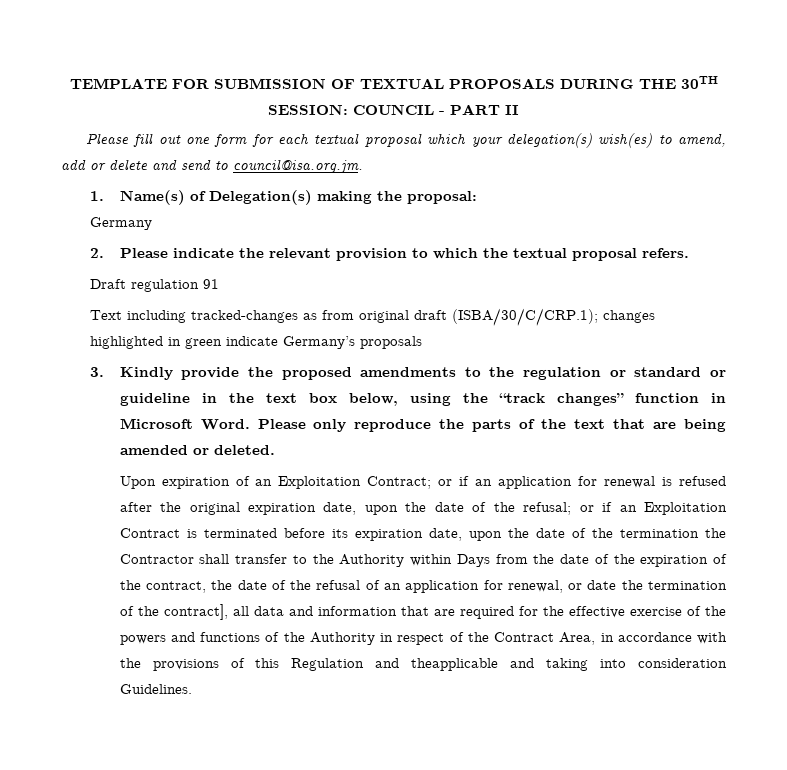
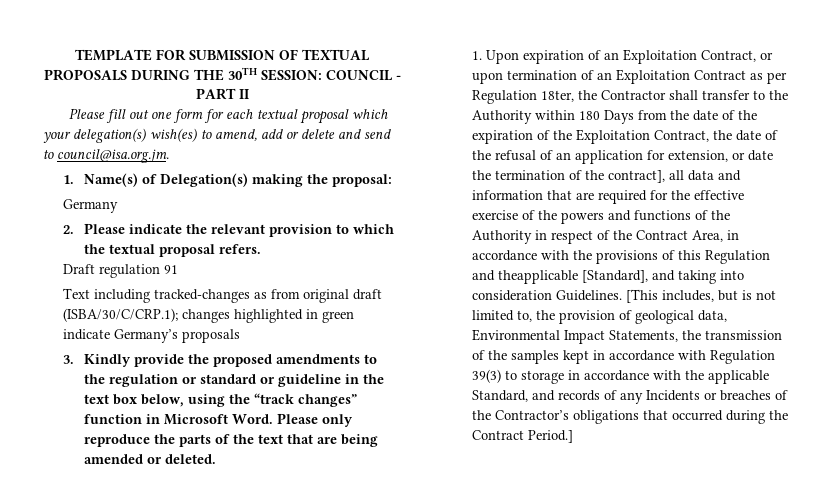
(275, 450) none -> [471,51,482,60] 1.
[367,476,726,489] [119,502,727,515] [119,528,699,541] Contract; or if an application for renewal is refused after the original expiration date, upon the date of the refusal; or if an Exploitation Contract is terminated before its expiration date, upon the date of the termination -> [700,50,773,62] [471,69,787,84] [471,90,574,104] Contract, or upon termination of an Exploitation Contract as per Regulation 18ter,
(453, 560) none -> [578,111,600,120] 180
[145,581,206,593] contract, -> [575,129,709,144] Exploitation Contract,
[507,580,563,593] renewal, -> [667,150,728,162] extension,
(499, 664) none -> [581,270,648,283] [Standard],
(192, 689) none -> [625,289,776,303] [471,310,727,324] [471,329,782,344] [471,350,775,364] [471,369,769,384] [471,390,788,404] [471,410,788,424] [471,430,573,443] [This includes, but is not limited to, the provision of geological data, Environmental Impact Statements, the transmission of the samples kept in accordance with Regulation 39(3) to storage in accordance with the applicable Standard, and records of any Incidents or breaches of the Contractor’s obligations that occurred during the Contract Period.]

